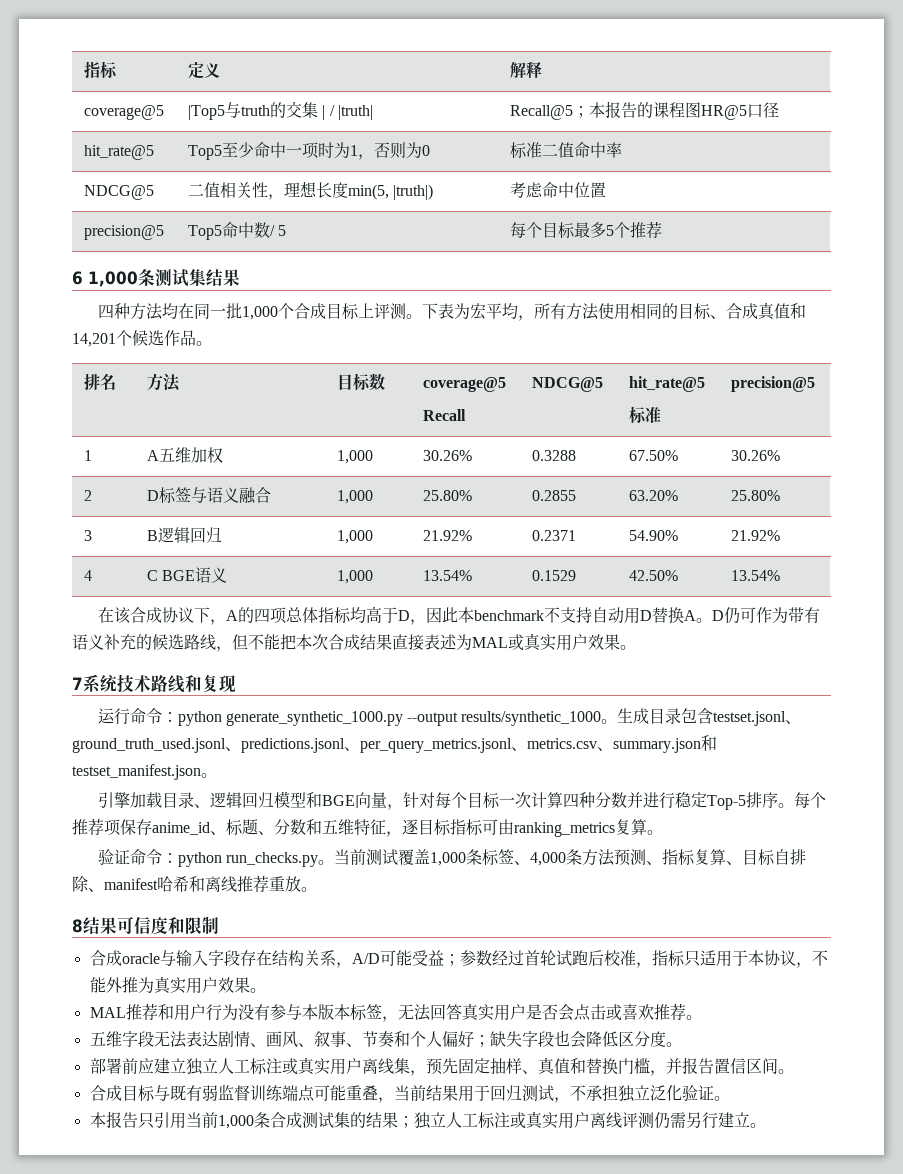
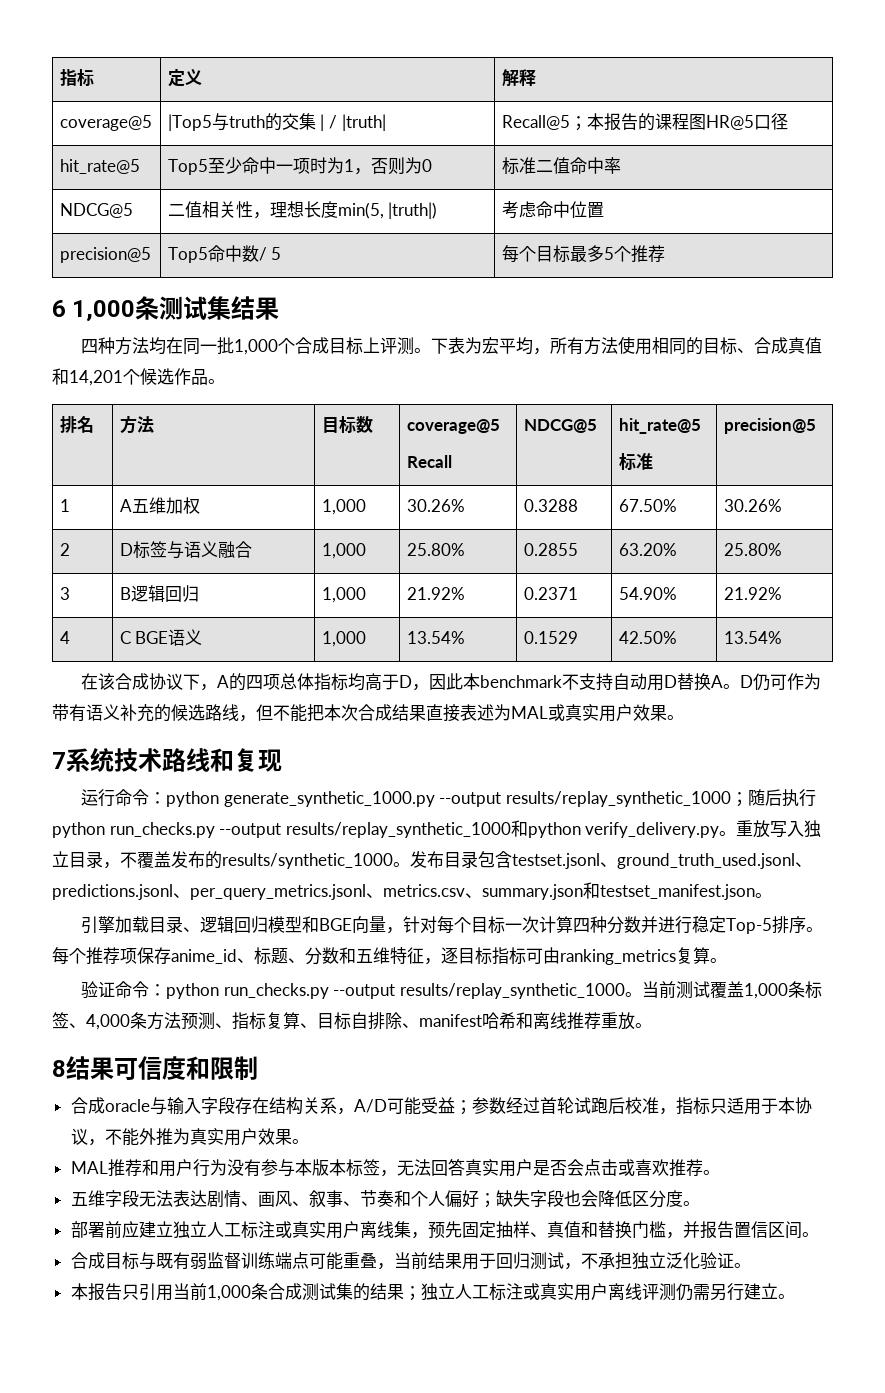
[461,708,650,726] results/synthetic_1000。生成 -> [505,789,816,807] [52,820,822,838] [52,851,444,869] results/replay_synthetic_1000；随后执行python run_checks.py --output results/replay_synthetic_1000和python verify_delivery.py。重放写入独立目录，不覆盖发布的results/synthetic_1000。发布
(318, 859) none -> [333,983,625,999] --output results/replay_synthetic_1000

